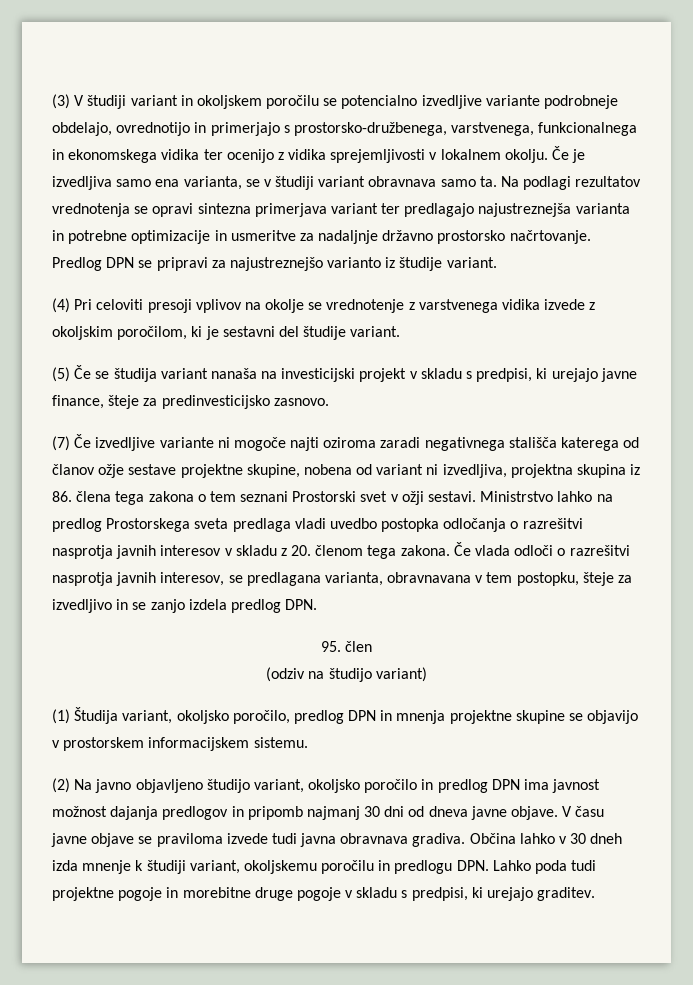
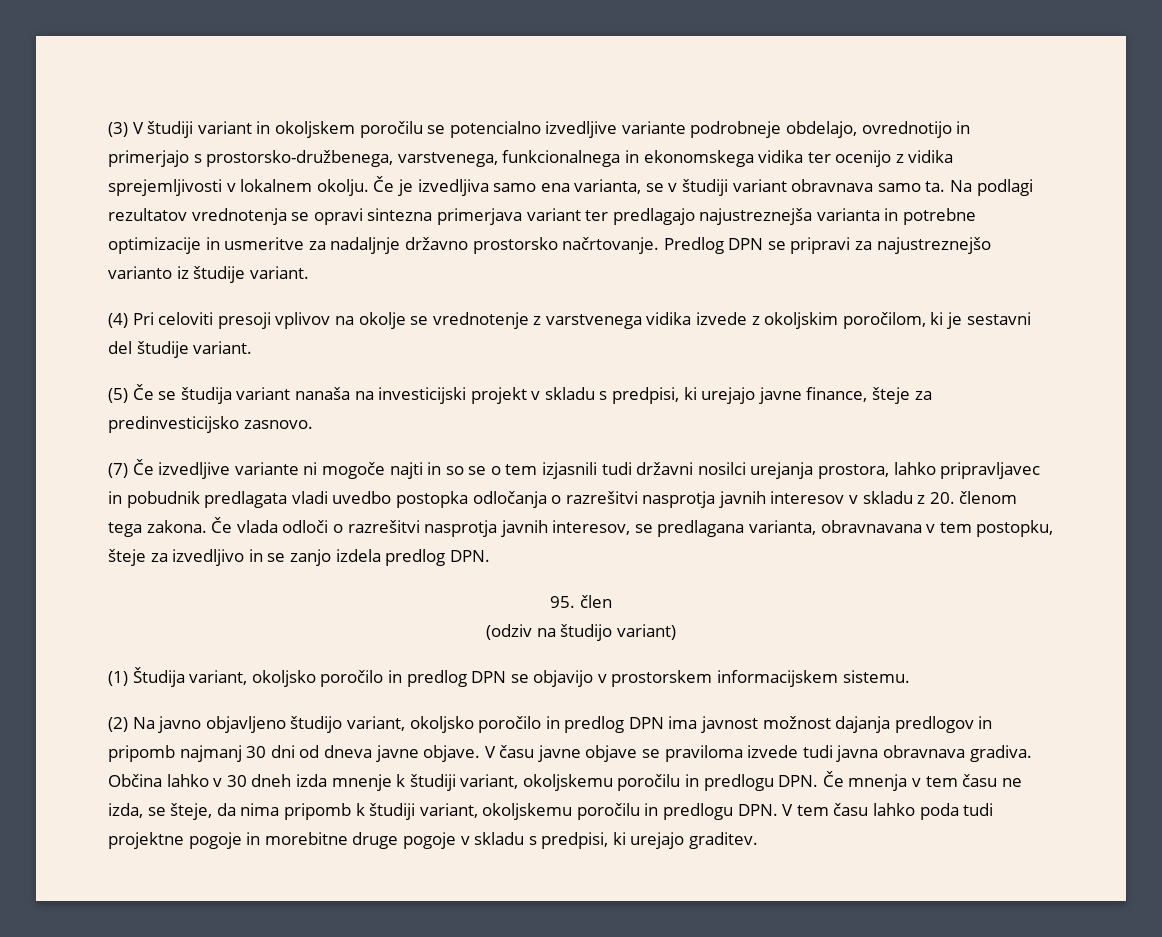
[323,437,640,451] [52,464,641,478] [52,491,613,505] [52,518,291,532] oziroma zaradi negativnega stališča katerega od članov ožje sestave projektne skupine, nobena od variant ni izvedljiva, projektna skupina iz 86. člena tega zakona o tem seznani Prostorski svet v ožji sestavi. Ministrstvo lahko na predlog Prostorskega sveta predlaga -> [427,462,1041,479] [108,491,288,508] in so se o tem izjasnili tudi državni nosilci urejanja prostora, lahko pripravljavec in pobudnik predlagata
[232,710,565,724] poročilo, predlog DPN in mnenja projektne skupine -> [320,670,507,687] poročilo in predlog DPN
[492,860,531,871] Lahko -> [822,771,1022,791] [108,803,916,820] Če mnenja v tem času ne izda, se šteje, da nima pripomb k študiji variant, okoljskemu poročilu in predlogu DPN. V tem času lahko

